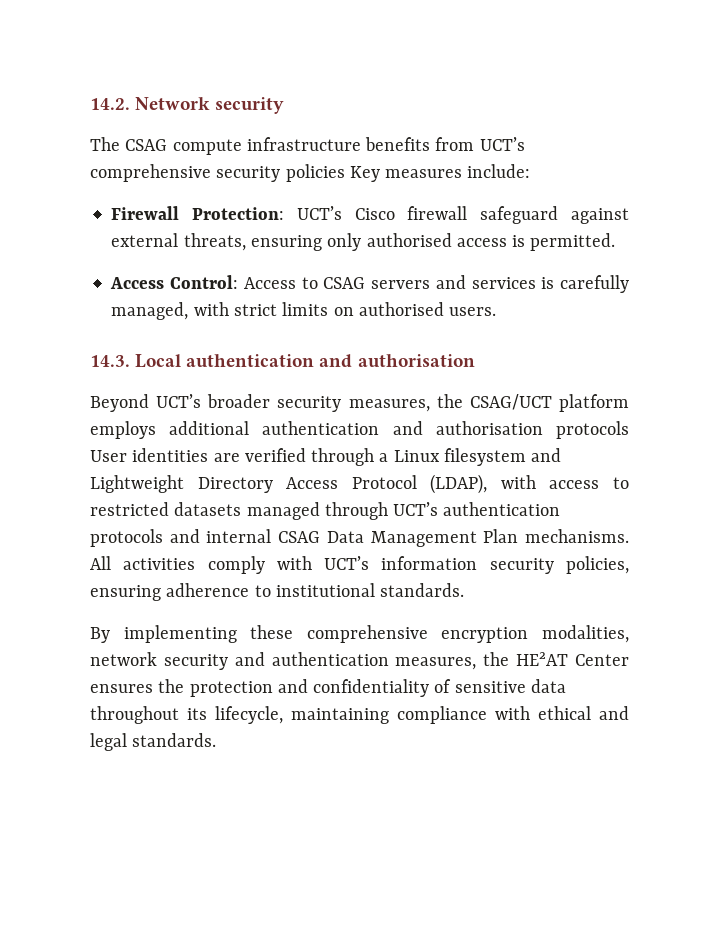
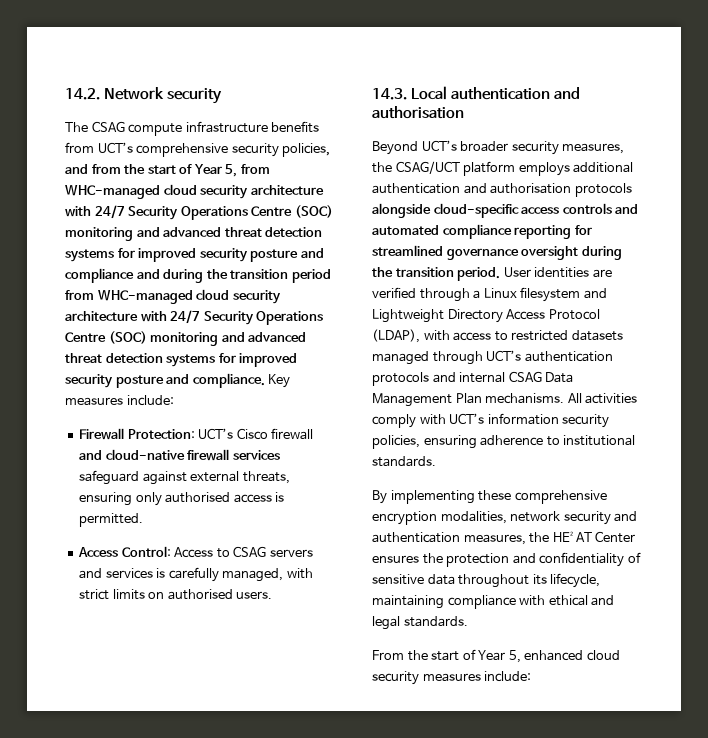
[285,164,345,182] policies -> [282,143,331,157] [65,164,270,177] [65,184,324,199] [65,205,333,220] [65,227,323,241] [65,248,324,262] [65,268,331,283] [65,289,281,304] [65,310,324,325] [65,331,307,346] [65,353,298,367] [65,373,265,388] policies, and from the start of Year 5, from WHC-managed cloud security architecture with 24/7 Security Operations Centre (SOC) monitoring and advanced threat detection systems for improved security posture and compliance and during the transition period from WHC-managed cloud security architecture with 24/7 Security Operations Centre (SOC) monitoring and advanced threat detection systems for improved security posture and compliance.
(468, 213) none -> [79,449,280,461] and cloud-native firewall services
(629, 430) none -> [372,203,639,218] [372,224,592,239] [372,245,622,260] [372,267,501,281] alongside cloud-specific access controls and automated compliance reporting for streamlined governance oversight during the transition period.
(217, 740) none -> [372,649,620,663] [372,671,532,685] // From the start of Year 5, enhanced cloud security measures include:

